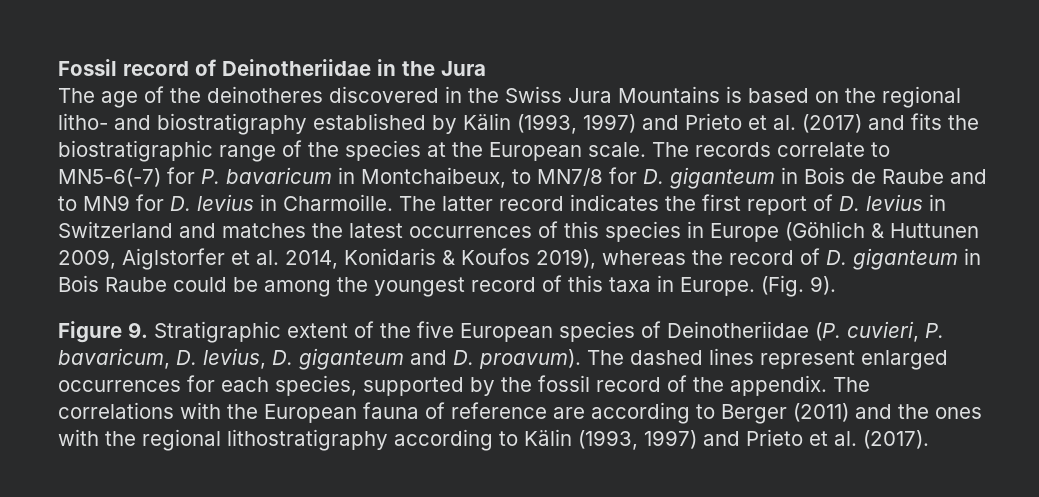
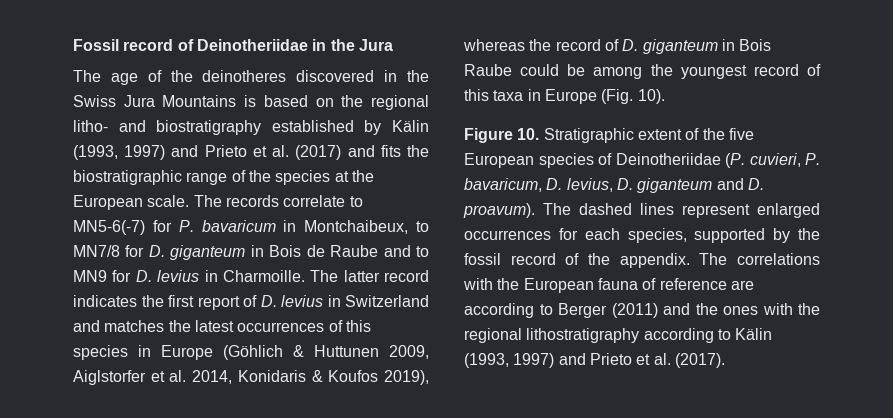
[680,275,836,297] Europe. (Fig. 9). -> [544,89,665,104] Europe (Fig. 10).
[128,322,148,338] 9. -> [517,128,540,140] 10.

